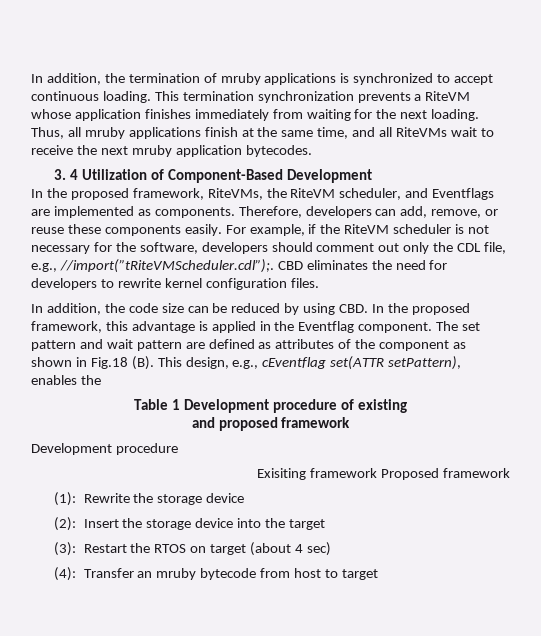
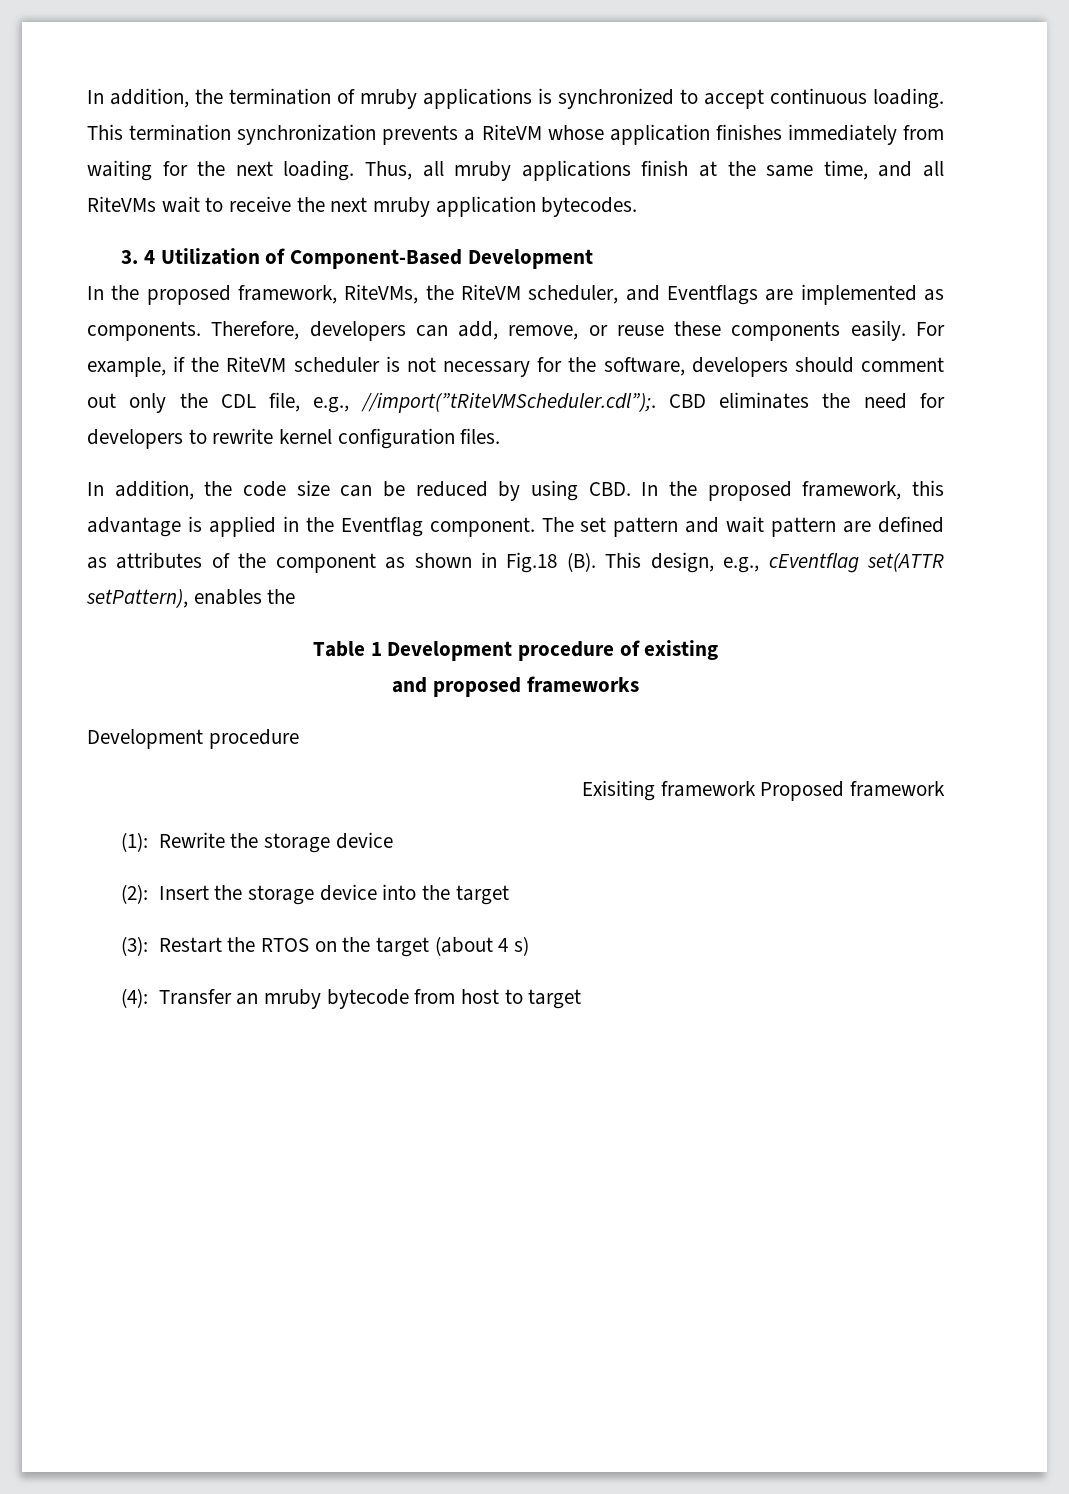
[281,417,351,428] framework -> [526,676,639,693] frameworks
(207, 549) none -> [342,937,371,952] the
[306,542,331,556] sec) -> [514,936,530,956] s)

